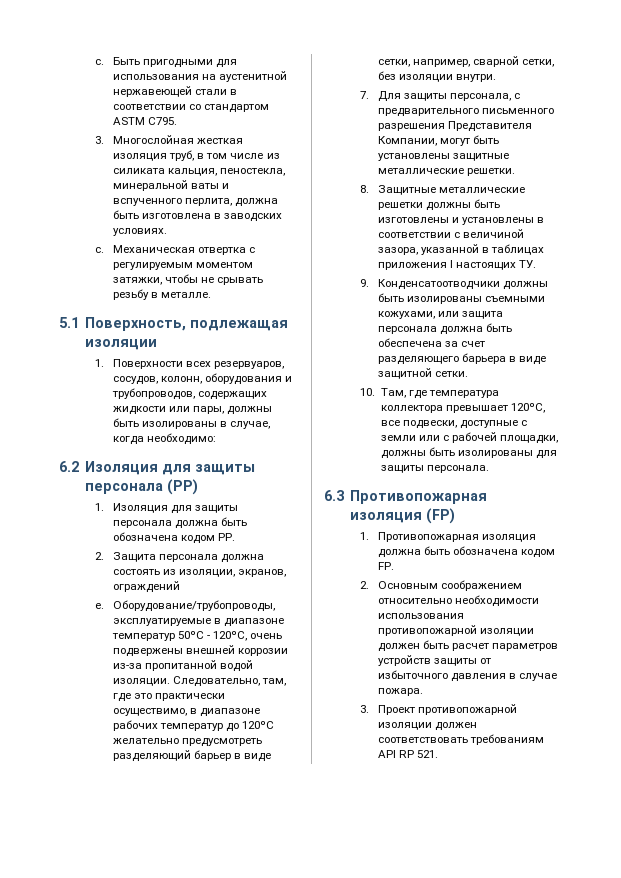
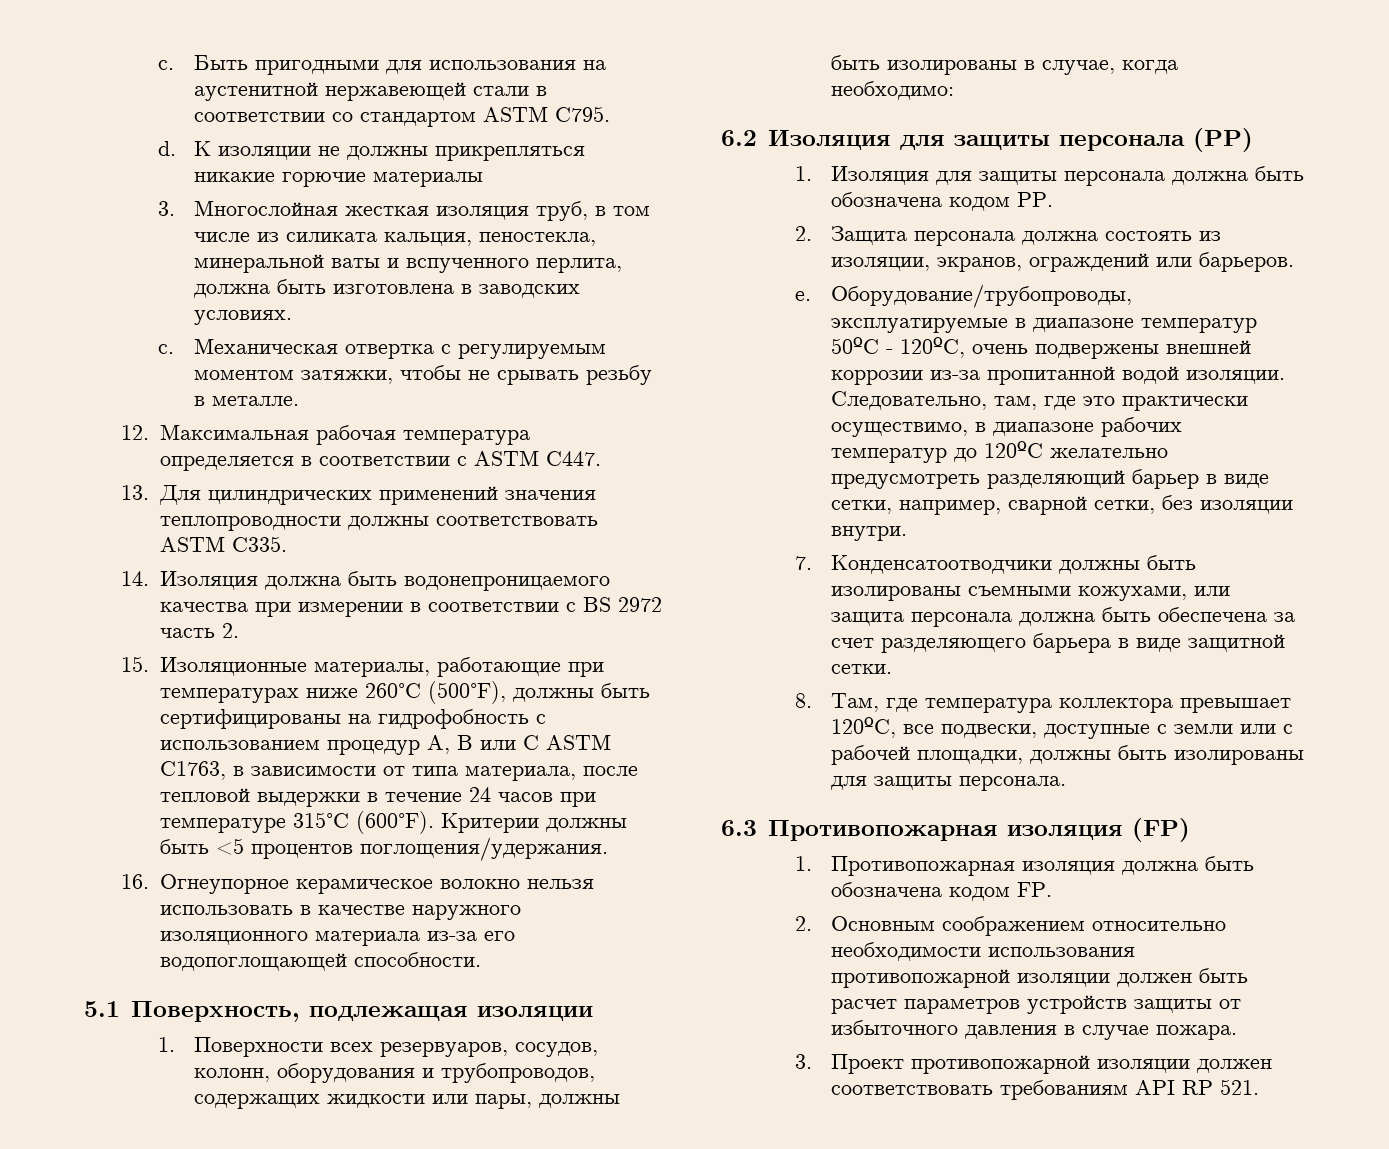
(178, 121) none -> [157,141,586,161] [194,172,484,187] // d. К изоляции не должны прикрепляться никакие горючие материалы
(212, 295) none -> [120,424,530,445] [159,450,601,471] [120,485,596,505] [159,516,598,531] [159,536,287,552] [120,571,610,591] [159,597,662,617] [159,623,239,638] [120,656,604,677] [159,681,650,704] [159,709,546,729] [159,734,611,755] [159,761,638,781] [159,787,596,807] [159,811,627,834] [159,837,608,861] [120,874,594,894] [159,905,521,920] [159,931,515,946] [159,952,481,971] // 12. Максимальная рабочая температура определяется в соответствии с ASTM C447. // 13. Для цилиндрических применений значения теплопроводности должны соответствовать ASTM C335. // 14. Изоляция должна быть водонепроницаемого качества при измерении в соответствии с BS 2972 часть 2. // 15. Изоляционные материалы, работающие при температурах ниже 260°C (500°F), должны быть сертифицированы на гидрофобность с использованием процедур A, B или C ASTM C1763, в зависимости от типа материала, после тепловой выдержки в течение 24 часов при температуре 315°C (600°F). Критерии должны быть <5 процентов поглощения/удержания. // 16. Огнеупорное керамическое волокно нельзя использовать в качестве наружного изоляционного материала из-за его водопоглощающей способности.
(181, 587) none -> [1156,252,1295,272] или барьеров.
[378,91,521,102] [378,108,555,117] [378,121,533,132] [378,135,500,146] [378,153,510,161] [378,168,516,176] [360,185,526,195] [378,199,501,211] [378,217,545,225] [378,229,525,238] [378,244,545,255] [378,260,537,270] [360,279,370,287] Для защиты персонала, с предварительного письменного разрешения Представителя Компании, могут быть установлены защитные металлические решетки. // 8. Защитные металлические решетки должны быть изготовлены и установлены в соответствии с величиной зазора, указанной в таблицах приложения I настоящих ТУ. // 9. -> (812, 563) none
[360,388,376,396] 10. -> [794,693,812,708] 8.

